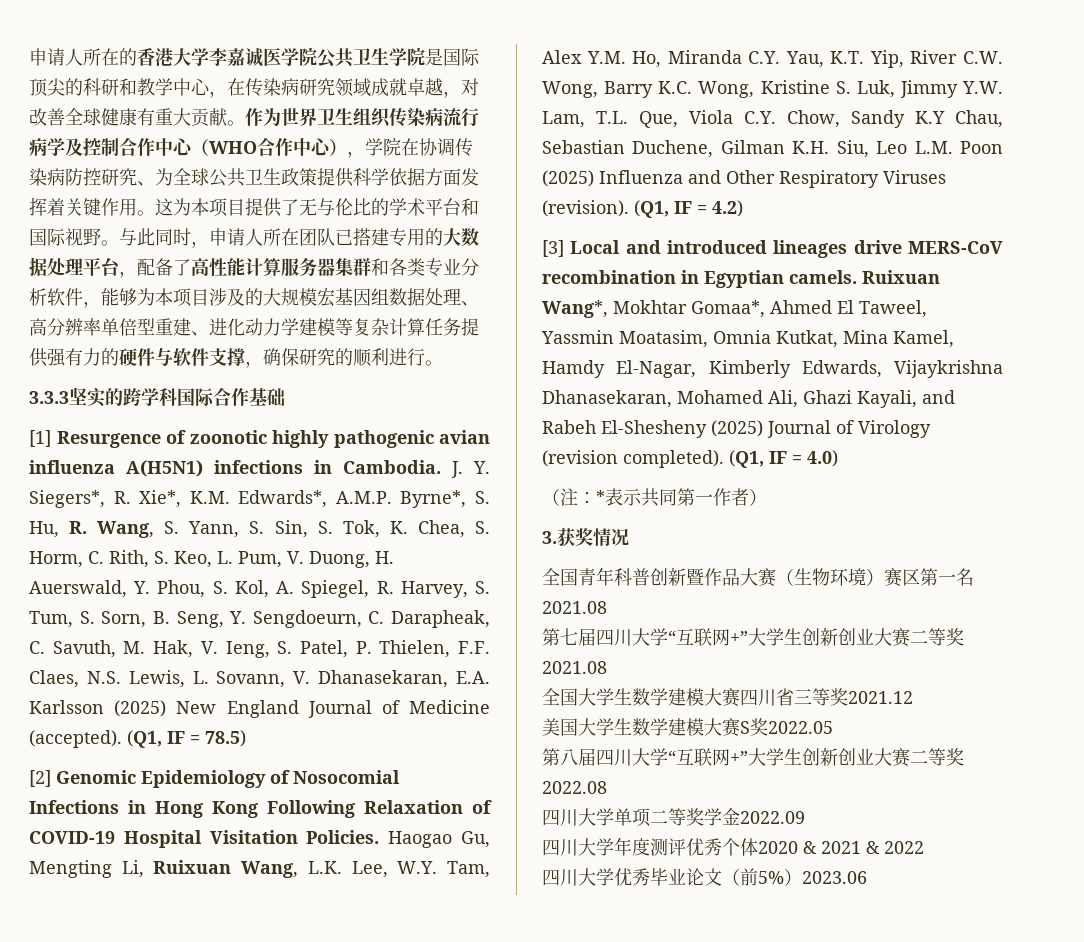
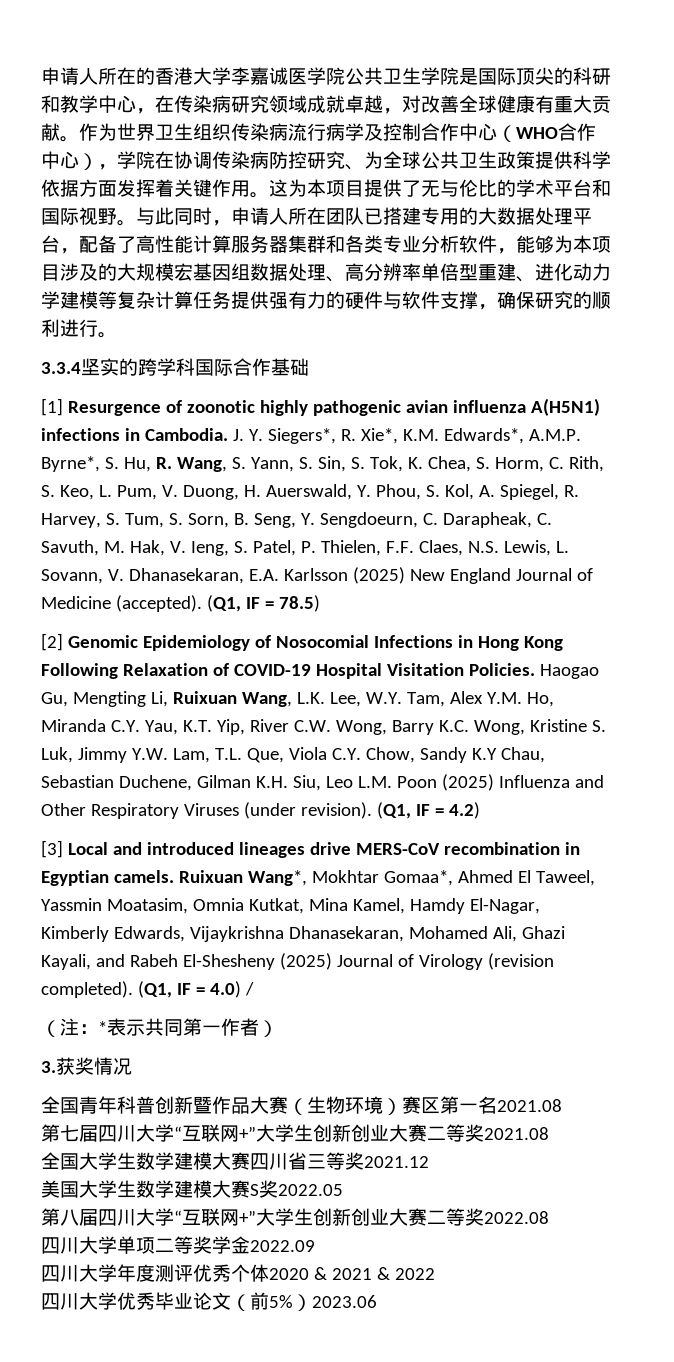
[29,391,69,404] 3.3.3 -> [41,362,81,374] 3.3.4
[542,200,629,217] (revision). -> [243,802,372,819] (under revision).
(838, 458) none -> [244,982,254,996] /

